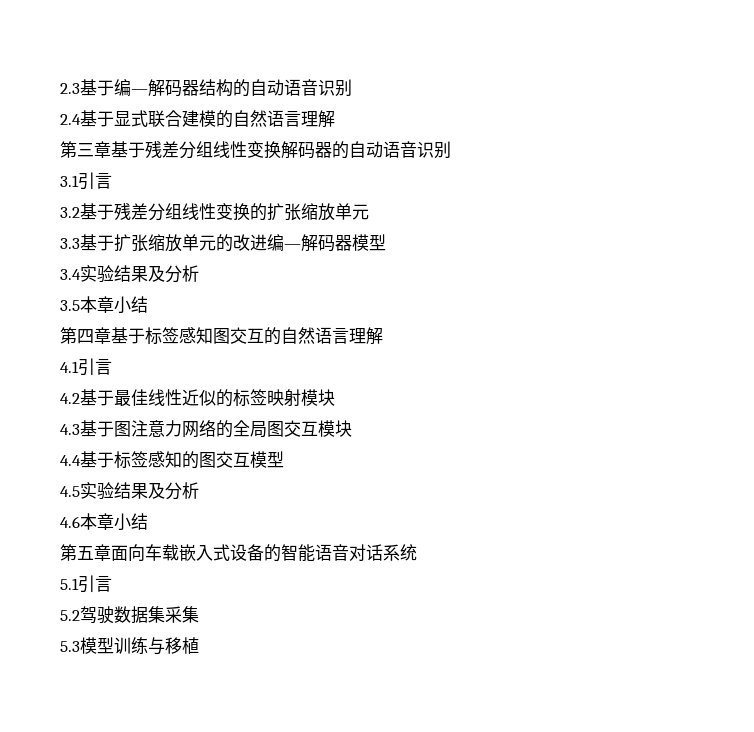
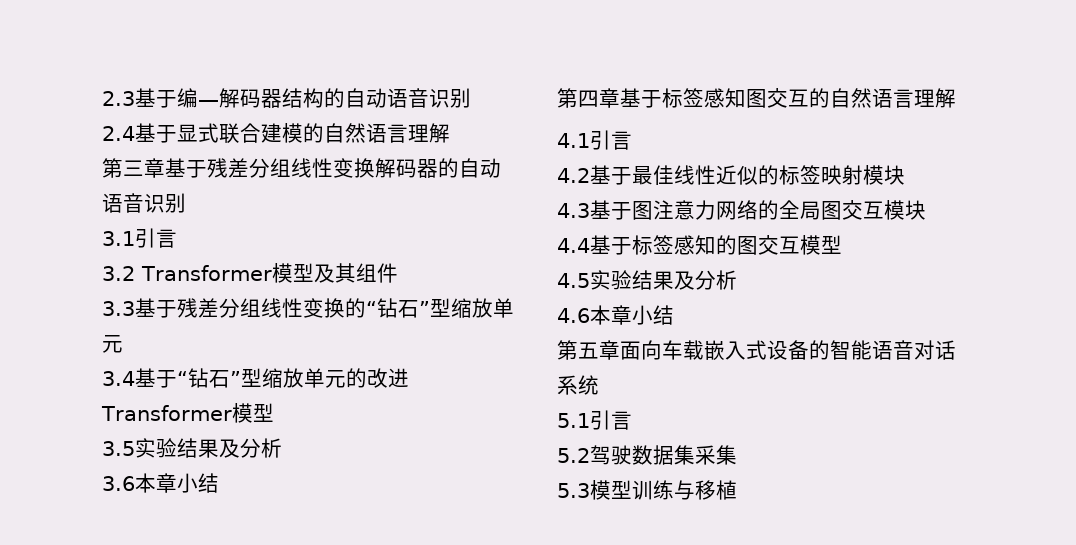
(80, 212) none -> [141,263,398,283] [102,301,135,316] Transformer模型及其组件 // 3.3
[267,203,301,221] 扩张 -> [366,298,451,318] “钻石”型
[60,234,148,252] 3.3基于扩张 -> [102,368,262,388] 3.4基于“钻石”型
[267,234,386,252] [60,265,199,283] [60,300,80,311] 编—解码器模型 // 3.4实验结果及分析 // 3.5 -> [101,403,274,423] [102,438,282,458] [102,476,135,491] Transformer模型 // 3.5实验结果及分析 // 3.6

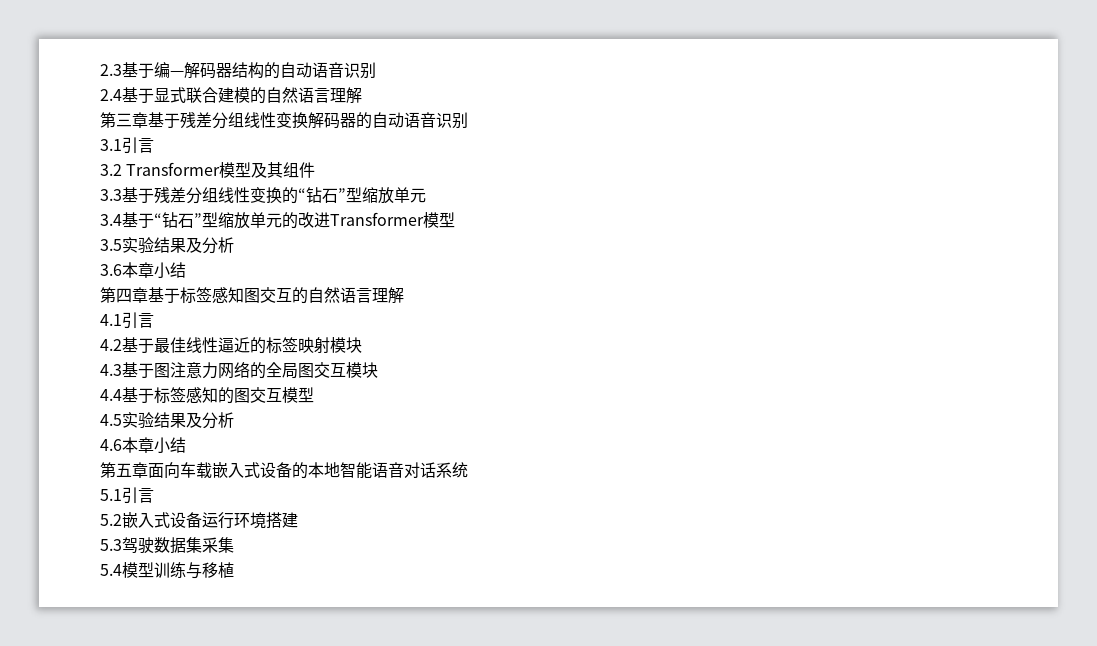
[716,165,758,185] 近似 -> [218,337,250,353] 逼近
(830, 350) none -> [308,462,340,478] 本地
(590, 455) none -> [122,512,298,529] [100,539,122,551] 嵌入式设备运行环境搭建 // 5.3
[557,483,590,498] 5.3 -> [100,564,122,576] 5.4

